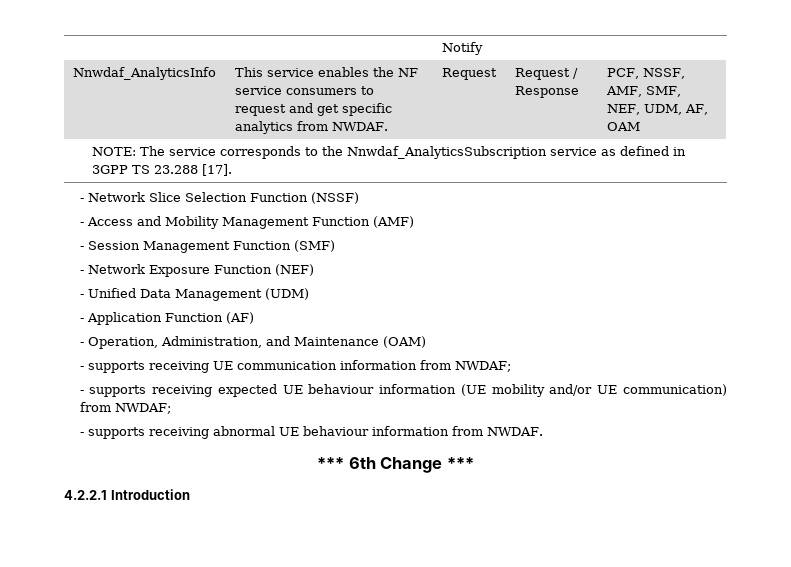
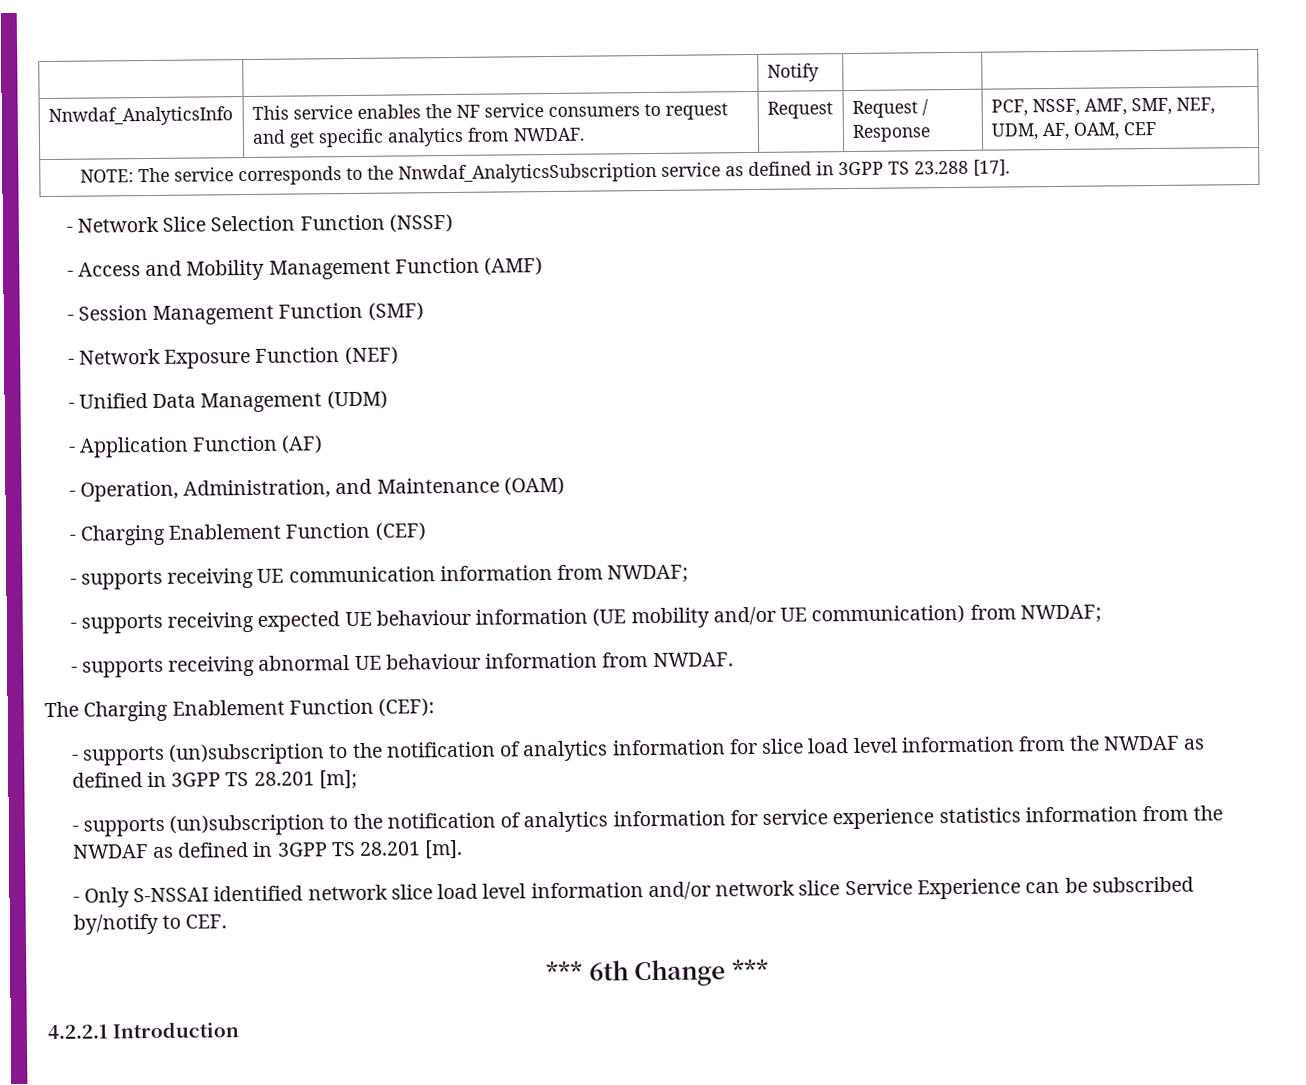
[607,122,641,131] OAM -> [1072,121,1156,140] OAM, CEF
(426, 342) none -> [68,522,426,546] // - Charging Enablement Function (CEF)
(543, 431) none -> [44,698,436,722] [71,735,1206,766] [71,769,358,790] [71,805,1223,837] [71,839,464,860] [72,876,1194,908] [72,913,228,935] // The Charging Enablement Function (CEF): // - supports (un)subscription to the notification of analytics information for slice load level information from the NWDAF as defined in 3GPP TS 28.201 [m]; // - supports (un)subscription to the notification of analytics information for service experience statistics information from the NWDAF as defined in 3GPP TS 28.201 [m]. // - Only S-NSSAI identified network slice load level information and/or network slice Service Experience can be subscribed by/notify to CEF.

